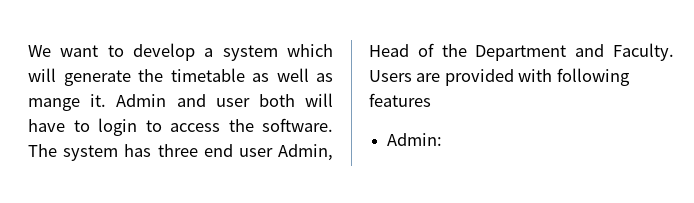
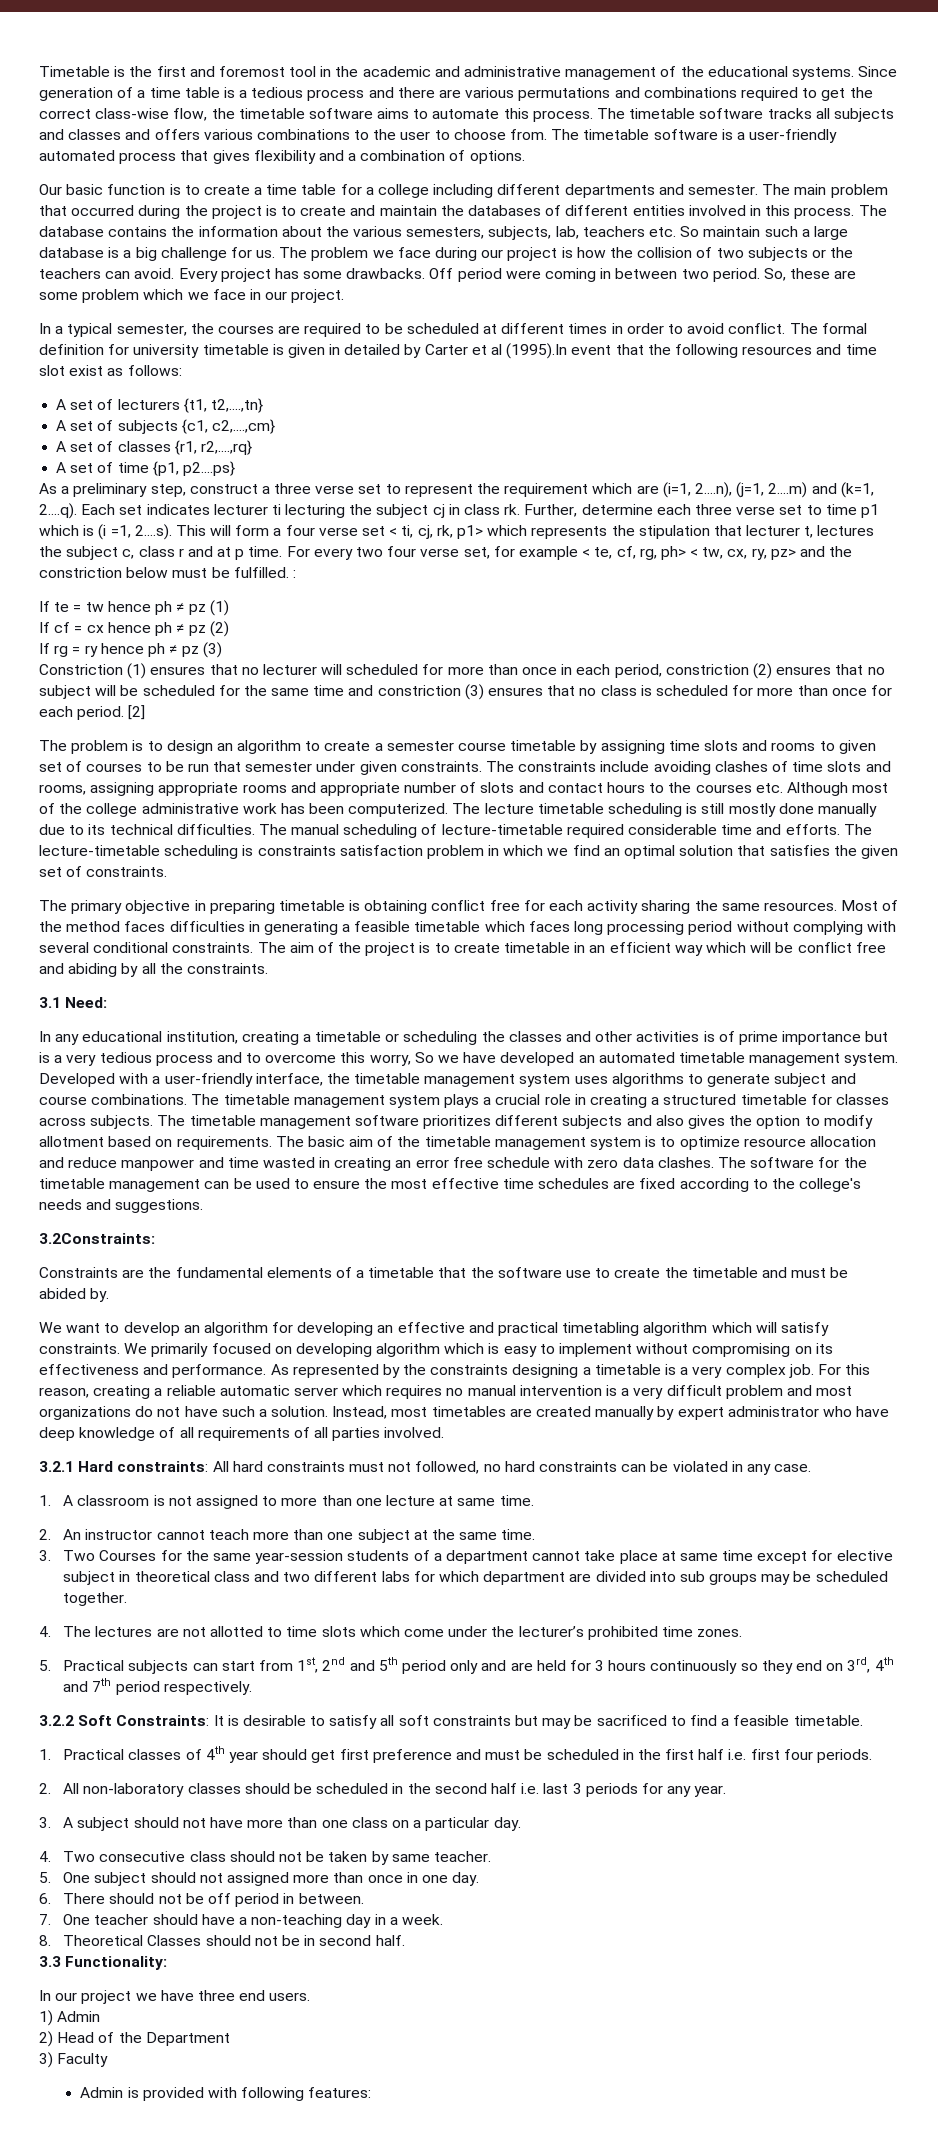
[28,43,333,61] [28,68,333,86] [28,93,333,111] [28,118,333,136] [28,144,333,161] We want to develop a system which will generate the timetable as well as mange it. Admin and user both will have to login to access the software. The system has three end user Admin, -> [39,66,898,80] [39,87,873,101] [39,108,894,122] [39,129,838,143] [39,150,525,164] [39,184,888,198] [39,205,887,219] [39,226,848,240] [39,247,854,261] [39,268,857,282] [39,289,345,303] [39,323,867,337] [39,343,877,359] [39,365,182,376] [56,398,263,413] [56,419,275,434] [56,440,252,455] [56,461,235,476] [39,482,874,498] [39,503,879,519] [39,524,875,540] [39,546,853,560] [39,567,296,578] [39,600,230,616] [39,621,230,637] [39,642,223,658] [39,663,885,679] [39,684,892,700] [39,705,146,720] [39,740,876,754] [39,761,891,775] [39,782,889,796] [39,803,877,817] [39,824,872,838] [39,845,898,859] [39,866,168,877] [39,900,899,914] [39,921,896,935] [39,942,886,956] [39,963,268,977] [39,997,108,1008] [39,1031,889,1045] [39,1052,899,1066] [39,1073,856,1087] [39,1094,889,1108] [39,1115,873,1129] [39,1136,876,1150] [39,1157,867,1171] [39,1178,862,1192] [39,1199,204,1213] [39,1233,155,1244] [39,1267,849,1278] [39,1288,110,1302] [39,1322,829,1336] [39,1343,833,1357] [39,1364,871,1378] [39,1385,853,1399] [39,1406,890,1420] [39,1427,445,1441] [39,1461,812,1475] [39,1495,534,1509] [39,1529,536,1543] [39,1550,893,1564] [63,1571,888,1585] [63,1592,128,1606] [39,1626,743,1640] [39,1657,894,1674] [63,1678,252,1695] [39,1715,863,1729] [39,1746,872,1763] [39,1783,727,1797] [39,1817,521,1831] [39,1851,491,1865] [39,1872,480,1886] [39,1893,364,1907] [39,1914,443,1928] [39,1935,405,1946] [39,1956,168,1970] [39,1990,311,2004] [39,2010,101,2026] [39,2031,53,2047] Timetable is the first and foremost tool in the academic and administrative management of the educational systems. Since generation of a time table is a tedious process and there are various permutations and combinations required to get the correct class-wise flow, the timetable software aims to automate this process. The timetable software tracks all subjects and classes and offers various combinations to the user to choose from. The timetable software is a user-friendly automated process that gives flexibility and a combination of options. // Our basic function is to create a time table for a college including different departments and semester. The main problem that occurred during the project is to create and maintain the databases of different entities involved in this process. The database contains the information about the various semesters, subjects, lab, teachers etc. So maintain such a large database is a big challenge for us. The problem we face during our project is how the collision of two subjects or the teachers can avoid. Every project has some drawbacks. Off period were coming in between two period. So, these are some problem which we face in our project. // In a typical semester, the courses are required to be scheduled at different times in order to avoid conflict. The formal definition for university timetable is given in detailed by Carter et al (1995).In event that the following resources and time slot exist as follows: // A set of lecturers {t1, t2,....,tn} // A set of subjects {c1, c2,....,cm} // A set of classes {r1, r2,....,rq} // A set of time {p1, p2....ps} // As a preliminary step, construct a three verse set to represent the requirement which are (i=1, 2....n), (j=1, 2....m) and (k=1, 2....q). Each set indicates lecturer ti lecturing the subject cj in class rk. Further, determine each three verse set to time p1 which is (i =1, 2....s). This will form a four verse set < ti, cj, rk, p1> which represents the stipulation that lecturer t, lectures the subject c, class r and at p time. For every two four verse set, for example < te, cf, rg, ph> < tw, cx, ry, pz> and the constriction below must be fulfilled. : // If te = tw hence ph ≠ pz (1) // If cf = cx hence ph ≠ pz (2) // If rg = ry hence ph ≠ pz (3) // Constriction (1) ensures that no lecturer will scheduled for more than once in each period, constriction (2) ensures that no subject will be scheduled for the same time and constriction (3) ensures that no class is scheduled for more than once for each period. [2] // The problem is to design an algorithm to create a semester course timetable by assigning time slots and rooms to given set of courses to be run that semester under given constraints. The constraints include avoiding clashes of time slots and rooms, assigning appropriate rooms and appropriate number of slots and contact hours to the courses etc. Although most of the college administrative work has been computerized. The lecture timetable scheduling is still mostly done manually due to its technical difficulties. The manual scheduling of lecture-timetable required considerable time and efforts. The lecture-timetable scheduling is constraints satisfaction problem in which we find an optimal solution that satisfies the given set of constraints. // The primary objective in preparing timetable is obtaining conflict free for each activity sharing the same resources. Most of the method faces difficulties in generating a feasible timetable which faces long processing period without complying with several conditional constraints. The aim of the project is to create timetable in an efficient way which will be conflict free and abiding by all the constraints. // 3.1 Need: // In any educational institution, creating a timetable or scheduling the classes and other activities is of prime importance but is a very tedious process and to overcome this worry, So we have developed an automated timetable management system. Developed with a user-friendly interface, the timetable management system uses algorithms to generate subject and course combinations. The timetable management system plays a crucial role in creating a structured timetable for classes across subjects. The timetable management software prioritizes different subjects and also gives the option to modify allotment based on requirements. The basic aim of the timetable management system is to optimize resource allocation and reduce manpower and time wasted in creating an error free schedule with zero data clashes. The software for the timetable management can be used to ensure the most effective time schedules are fixed according to the college's needs and suggestions. // 3.2Constraints: // Constraints are the fundamental elements of a timetable that the software use to create the timetable and must be abided by. // We want to develop an algorithm for developing an effective and practical timetabling algorithm which will satisfy constraints. We primarily focused on developing algorithm which is easy to implement without compromising on its effectiveness and performance. As represented by the constraints designing a timetable is a very complex job. For this reason, creating a reliable automatic server which requires no manual intervention is a very difficult problem and most organizations do not have such a solution. Instead, most timetables are created manually by expert administrator who have deep knowledge of all requirements of all parties involved. // 3.2.1 Hard constraints: All hard constraints must not followed, no hard constraints can be violated in any case. // 1. A classroom is not assigned to more than one lecture at same time. // 2. An instructor cannot teach more than one subject at the same time. // 3. Two Courses for the same year-session students of a department cannot take place at same time except for elective subject in theoretical class and two different labs for which department are divided into sub groups may be scheduled together. // 4. The lectures are not allotted to time slots which come under the lecturer’s prohibited time zones. // 5. Practical subjects can start from 1st, 2nd and 5th period only and are held for 3 hours continuously so they end on 3rd, 4th and 7th period respectively. // 3.2.2 Soft Constraints: It is desirable to satisfy all soft constraints but may be sacrificed to find a feasible timetable. // 1. Practical classes of 4th year should get first preference and must be scheduled in the first half i.e. first four periods. // 2. All non-laboratory classes should be scheduled in the second half i.e. last 3 periods for any year. // 3. A subject should not have more than one class on a particular day. // 4. Two consecutive class should not be taken by same teacher. // 5. One subject should not assigned more than once in one day. // 6. There should not be off period in between. // 7. One teacher should have a non-teaching day in a week. // 8. Theoretical Classes should not be in second half. // 3.3 Functionality: // In our project we have three end users. // 1) Admin // 2)
[575,43,674,61] [369,70,441,82] and Faculty. Users are -> [39,2052,109,2068] [80,2087,139,2098] // 3) Faculty // Admin is
[369,93,431,107] [387,133,443,146] features // Admin: -> [308,2087,372,2098] features:

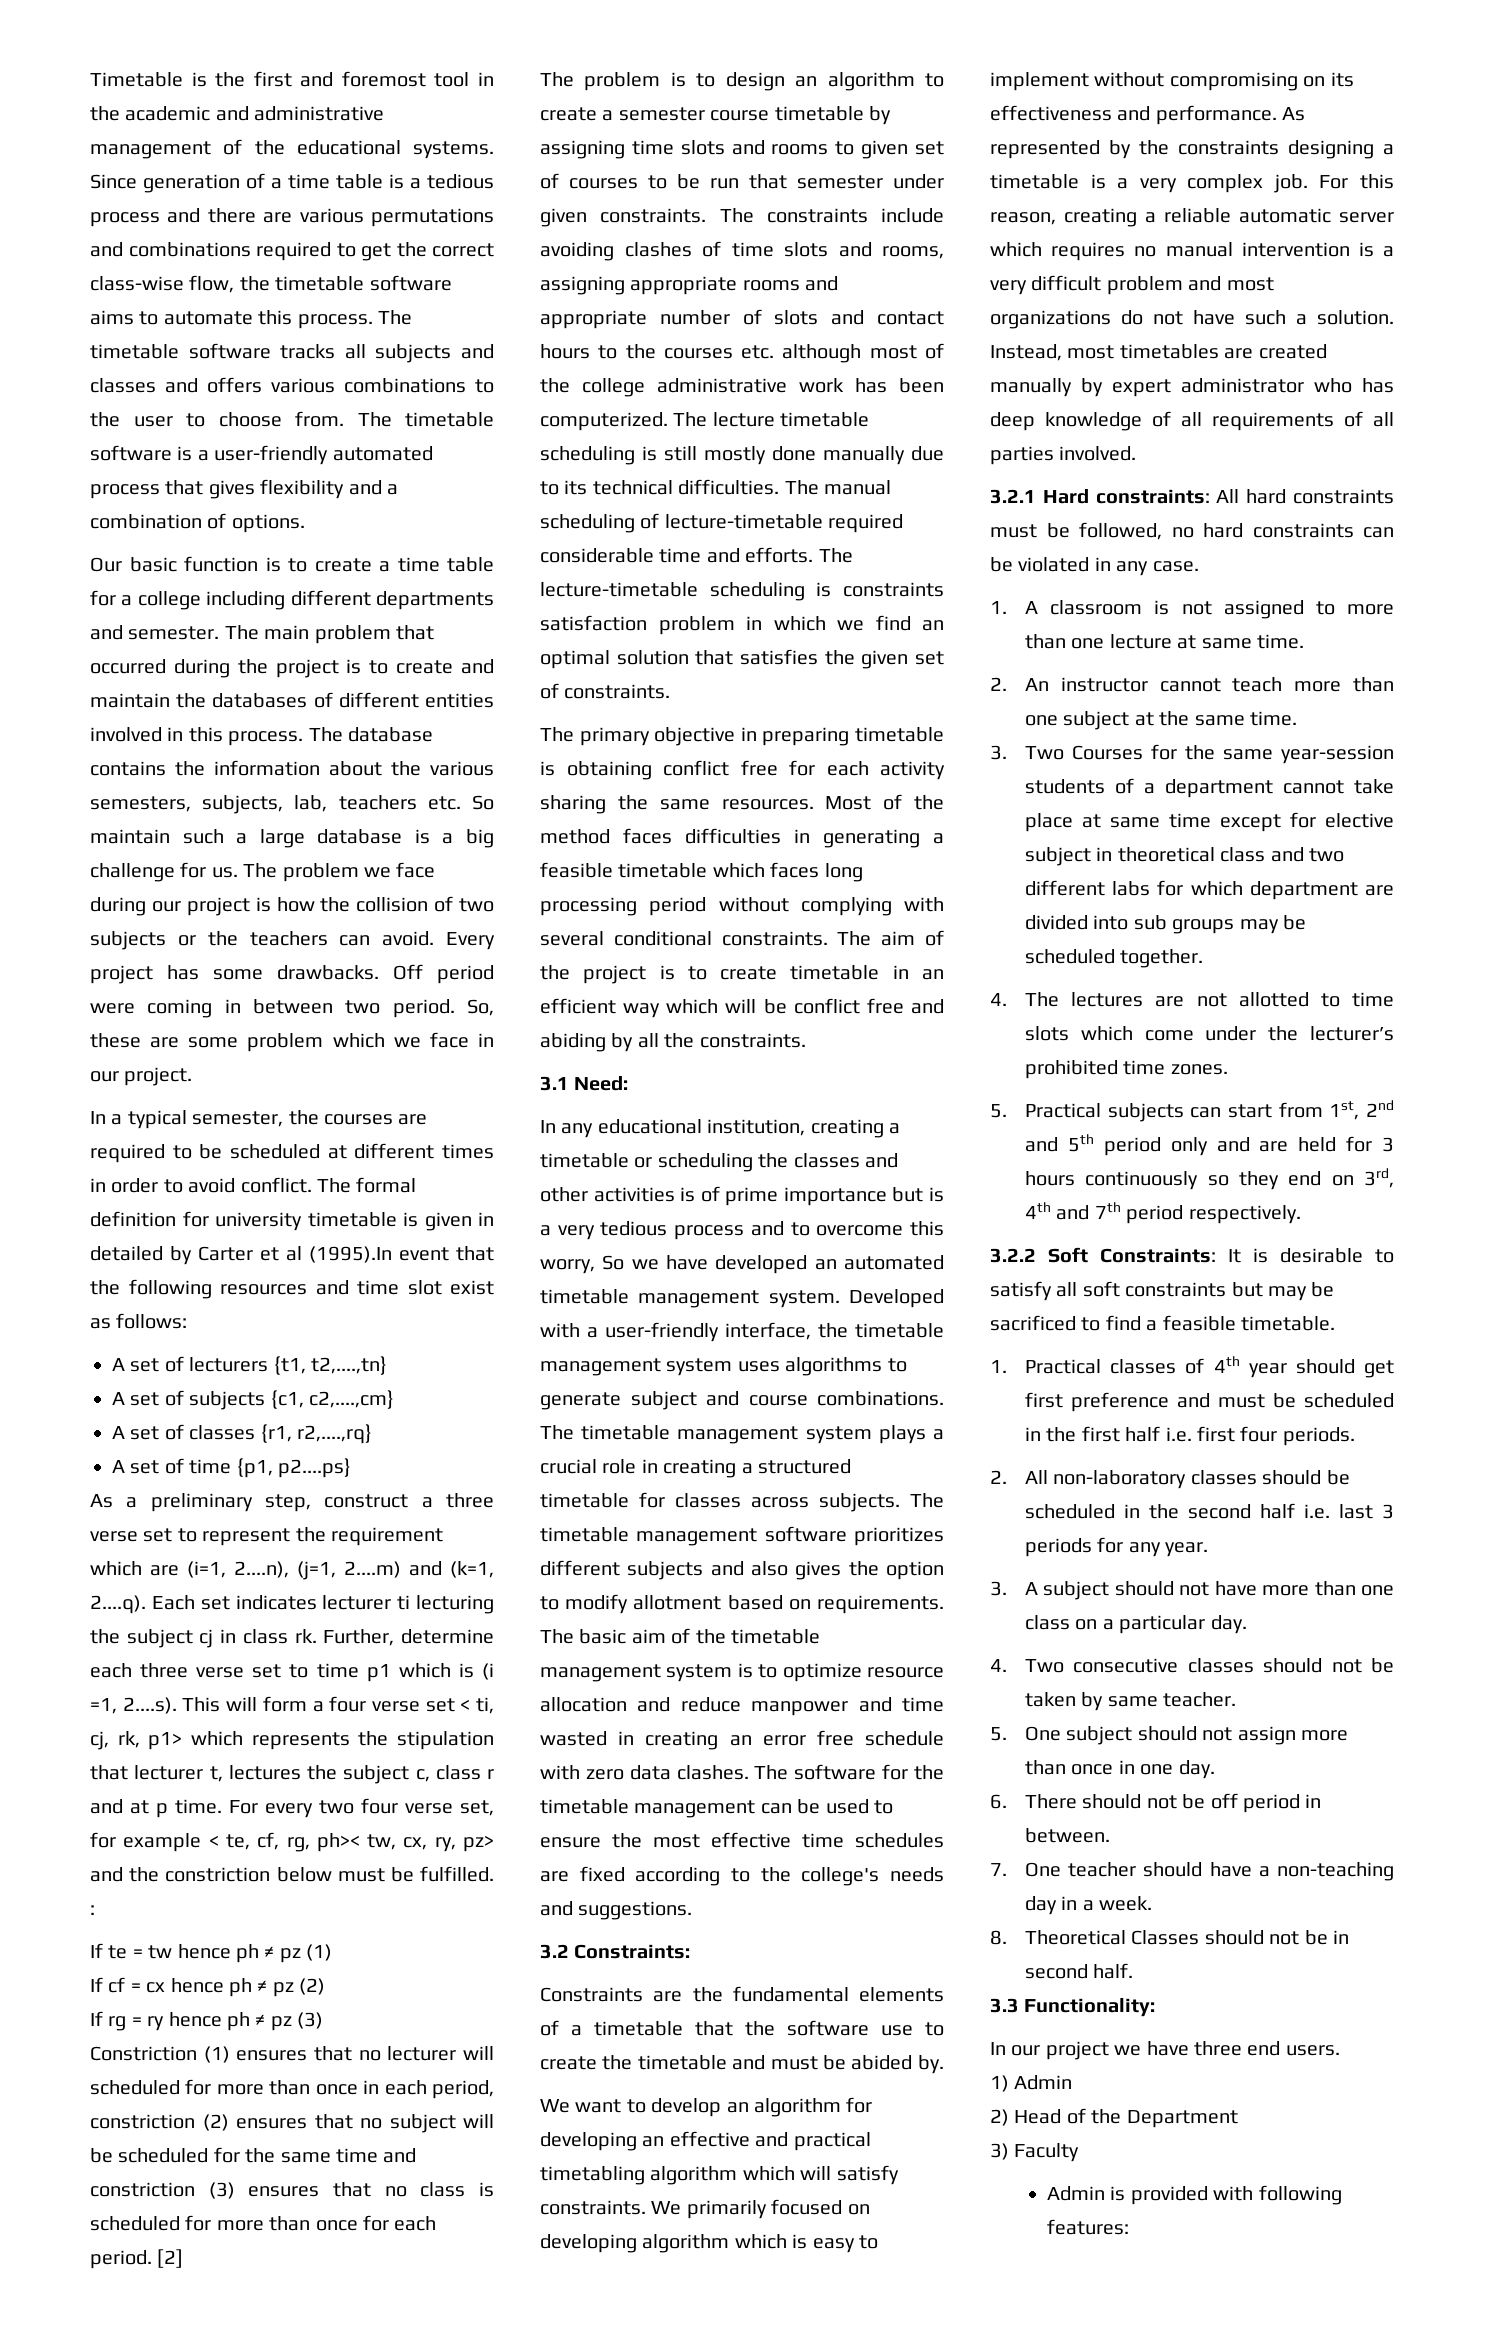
[660,546,699,560] ph> < -> [316,1833,360,1852] ph><
[786,782,848,796] Although -> [782,344,862,363] although
[39,1233,155,1244] 3.2Constraints: -> [540,1944,691,1959] 3.2 Constraints:
[856,1406,890,1417] have -> [1362,378,1394,393] has
[388,1462,412,1472] not -> [1046,523,1070,538] be
[189,1851,226,1862] class -> [1187,1658,1254,1673] classes
[227,1872,290,1886] assigned -> [1237,1726,1296,1745] assign

